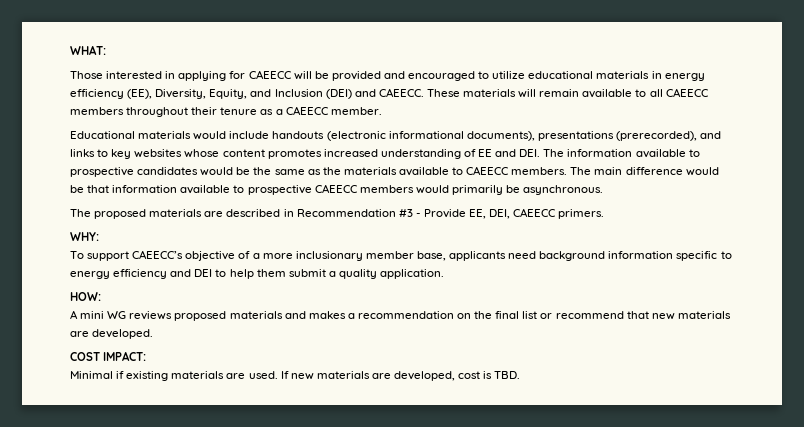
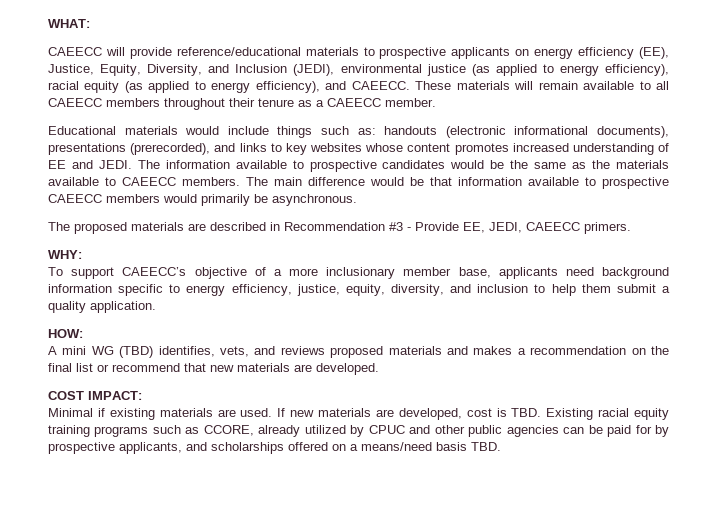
[70,70,705,81] [70,89,352,99] Those interested in applying for CAEECC will be provided and encouraged to utilize educational materials in energy efficiency (EE), Diversity, Equity, and Inclusion (DEI) -> [48,47,669,59] [48,64,669,76] [48,81,320,93] CAEECC will provide reference/educational materials to prospective applicants on energy efficiency (EE), Justice, Equity, Diversity, and Inclusion (JEDI), environmental justice (as applied to energy efficiency), racial equity (as applied to energy efficiency),
(270, 135) none -> [277,126,376,138] things such as:
[519,149,541,157] DEI. -> [98,160,132,169] JEDI.
[489,209,511,219] DEI, -> [489,222,522,233] JEDI,
[113,269,213,279] efficiency and DEI -> [231,284,529,296] efficiency, justice, equity, diversity, and inclusion
(127, 315) none -> [119,346,276,358] (TBD) identifies, vets, and
(521, 375) none -> [546,408,669,420] [48,425,670,437] [48,442,501,454] Existing racial equity training programs such as CCORE, already utilized by CPUC and other public agencies can be paid for by prospective applicants, and scholarships offered on a means/need basis TBD.

